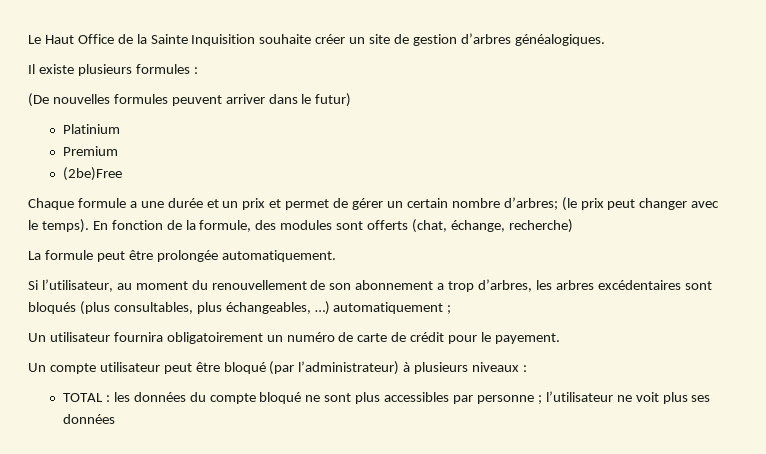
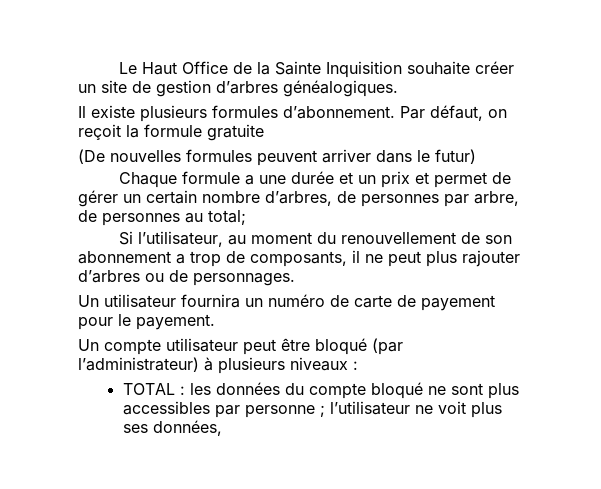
[193,67,198,74] : -> [283,105,507,121] [78,124,264,141] d’abonnement. Par défaut, on reçoit la formule gratuite
[62,124,120,134] [62,146,118,156] [62,167,122,181] // Platinium // Premium // (2be)Free -> (476, 156) none
[503,197,720,211] [28,219,573,233] [28,250,336,262] d’arbres; (le prix peut changer avec le temps). En fonction de la formule, des modules sont offerts (chat, échange, recherche) // La formule peut être prolongée automatiquement. -> [265,191,519,207] [78,210,246,226] d’arbres, de personnes par arbre, de personnes au total;
[478,279,712,292] [28,301,452,315] d’arbres, les arbres excédentaires sont bloqués (plus consultables, plus échangeables, …) automatiquement ; -> [226,250,520,267] [78,270,295,286] de composants, il ne peut plus rajouter d’arbres ou de personnages.
[166,332,263,344] obligatoirement -> (240, 301) none
[410,332,445,342] crédit -> [421,295,495,311] payement
[62,414,115,424] données -> [152,420,222,436] données,

